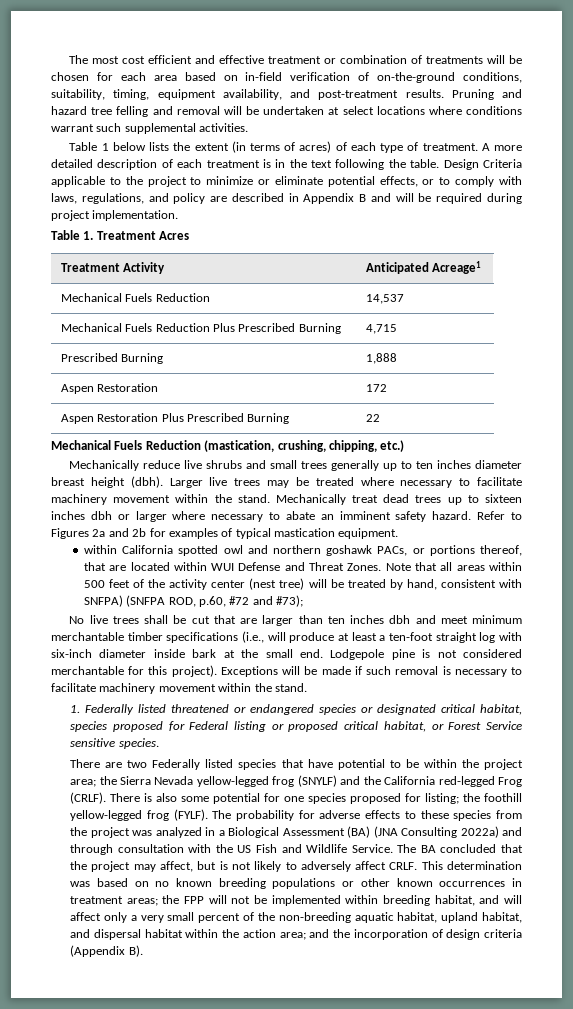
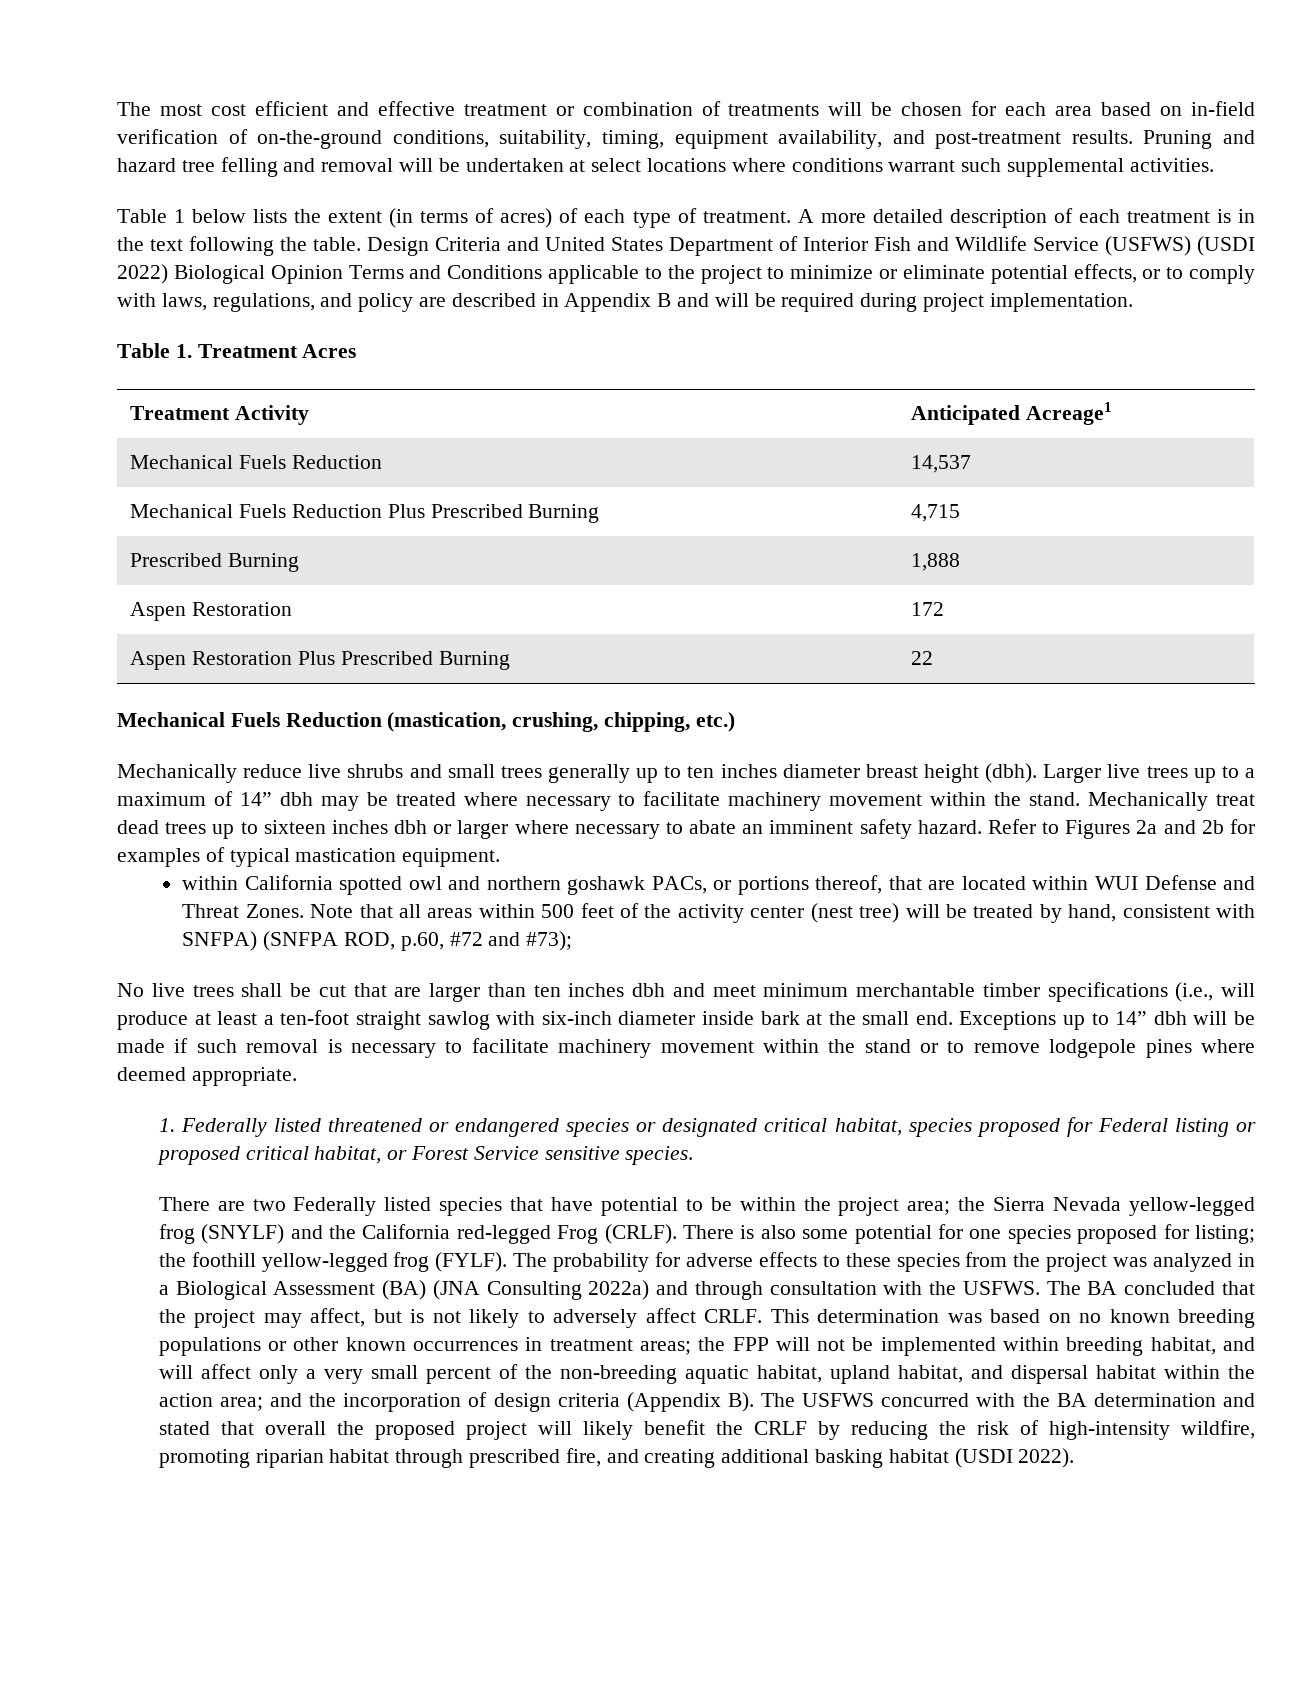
(522, 163) none -> [507,236,1255,256] [117,264,543,284] and United States Department of Interior Fish and Wildlife Service (USFWS) (USDI 2022) Biological Opinion Terms and Conditions
(261, 482) none -> [1193,766,1255,783] [117,791,313,806] up to a maximum of 14” dbh
[479,632,496,643] log -> [427,1011,490,1030] sawlog
[330,649,522,660] [51,665,278,677] Lodgepole pine is not considered merchantable for this project). Exceptions -> [959,1011,1187,1030] Exceptions up to 14” dbh
[274,683,307,692] stand. -> [864,1039,1256,1058] [117,1067,297,1086] stand or to remove lodgepole pines where deemed appropriate.
[237,844,393,853] US Fish and Wildlife Service. -> [962,1281,1040,1295] USFWS.
(143, 951) none -> [761,1393,1256,1407] [158,1420,1256,1440] [158,1448,1075,1468] The USFWS concurred with the BA determination and stated that overall the proposed project will likely benefit the CRLF by reducing the risk of high-intensity wildfire, promoting riparian habitat through prescribed fire, and creating additional basking habitat (USDI 2022).

